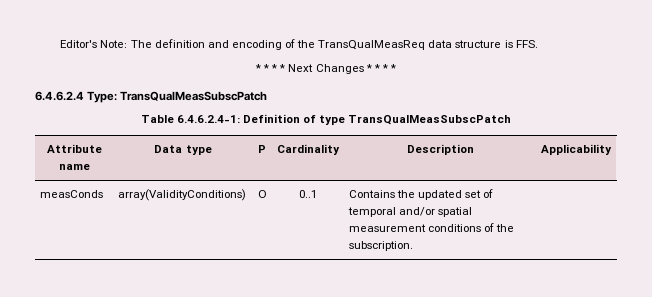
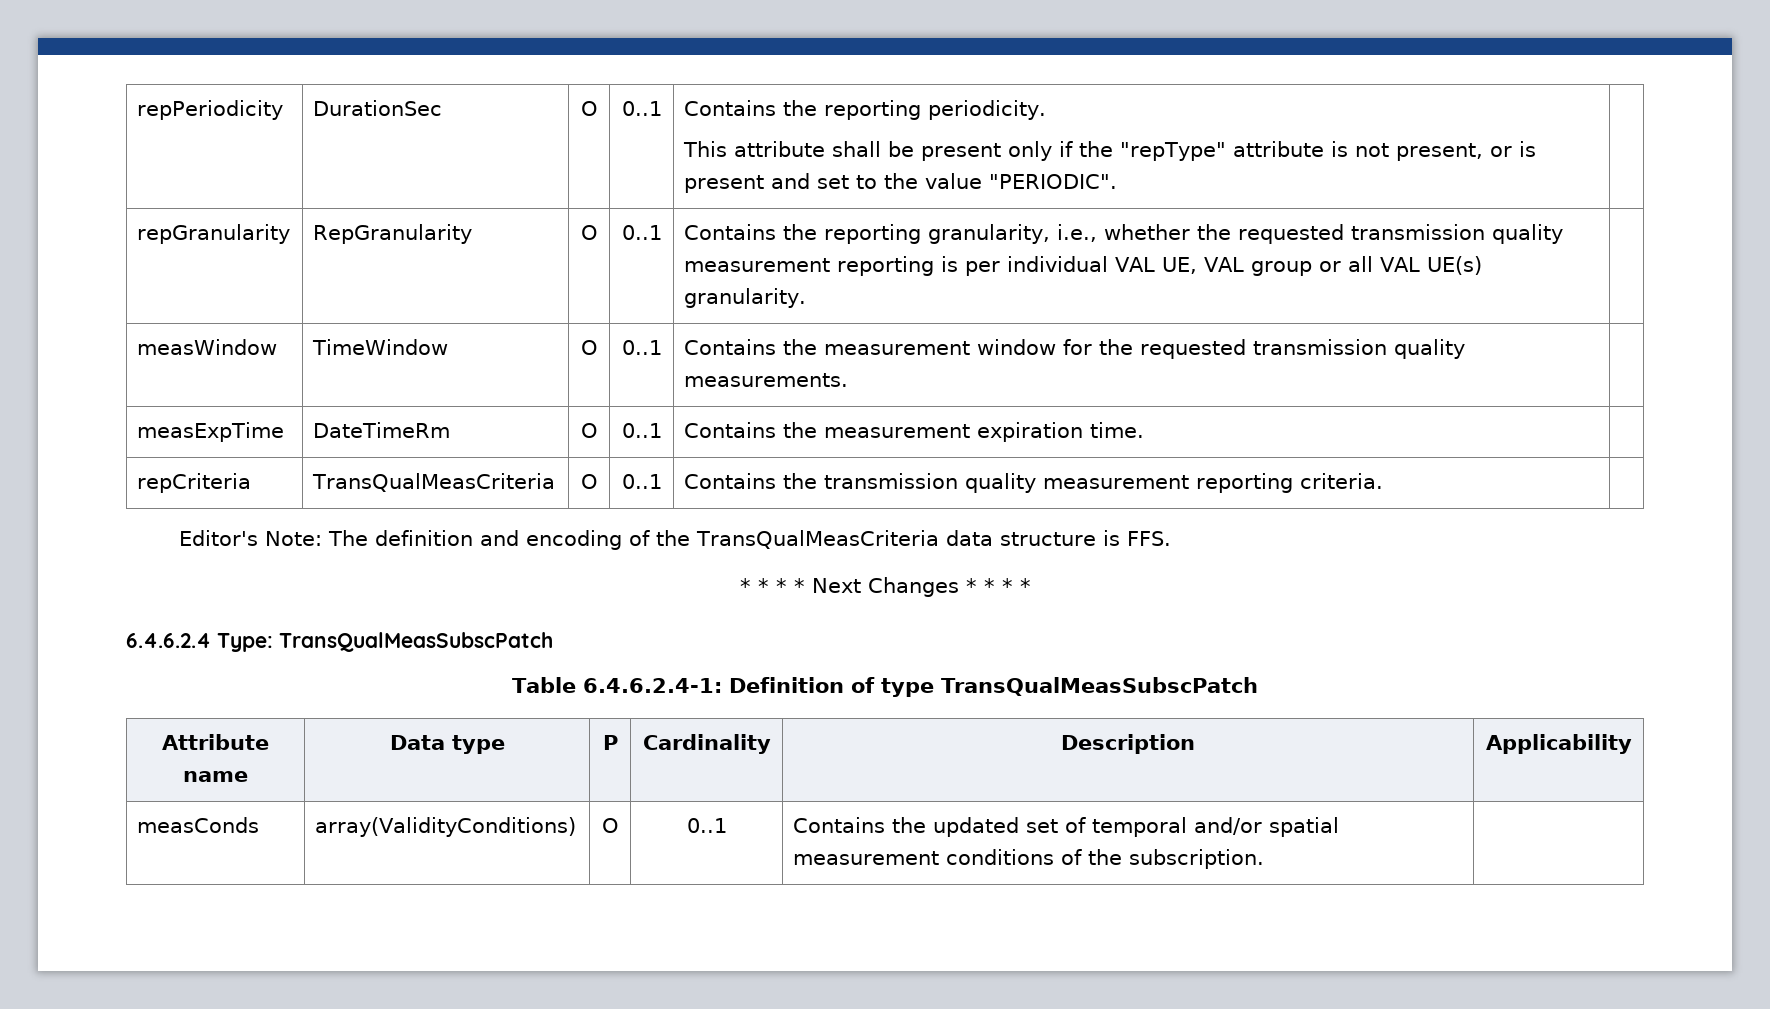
(60, 44) none -> [137,100,284,120] [313,100,443,116] [580,101,598,116] [621,101,662,116] [684,100,1047,120] [683,141,1537,161] [684,173,1118,193] [137,224,291,244] [313,224,473,244] [580,225,598,240] [621,225,662,240] [684,224,1564,244] [684,256,1483,276] [684,288,807,308] [137,339,278,355] [312,339,449,355] [580,340,598,355] [621,340,662,355] [684,339,1466,359] [684,373,849,387] [137,422,285,442] [313,422,451,438] [580,423,598,438] [621,423,662,438] [684,422,1145,442] [137,473,252,493] [312,473,556,492] [580,474,598,489] [621,474,662,489] [684,473,1384,493] repPeriodicity | DurationSec | O | 0..1 | Contains the reporting periodicity. // This attribute shall be present only if the "repType" attribute is not present, or is present and set to the value "PERIODIC". | // repGranularity | RepGranularity | O | 0..1 | Contains the reporting granularity, i.e., whether the requested transmission quality measurement reporting is per individual VAL UE, VAL group or all VAL UE(s) granularity. | // measWindow | TimeWindow | O | 0..1 | Contains the measurement window for the requested transmission quality measurements. | // measExpTime | DateTimeRm | O | 0..1 | Contains the measurement expiration time. | // repCriteria | TransQualMeasCriteria | O | 0..1 | Contains the transmission quality measurement reporting criteria. | //
[318,40,426,50] TransQualMeasReq -> [696,530,940,549] TransQualMeasCriteria

